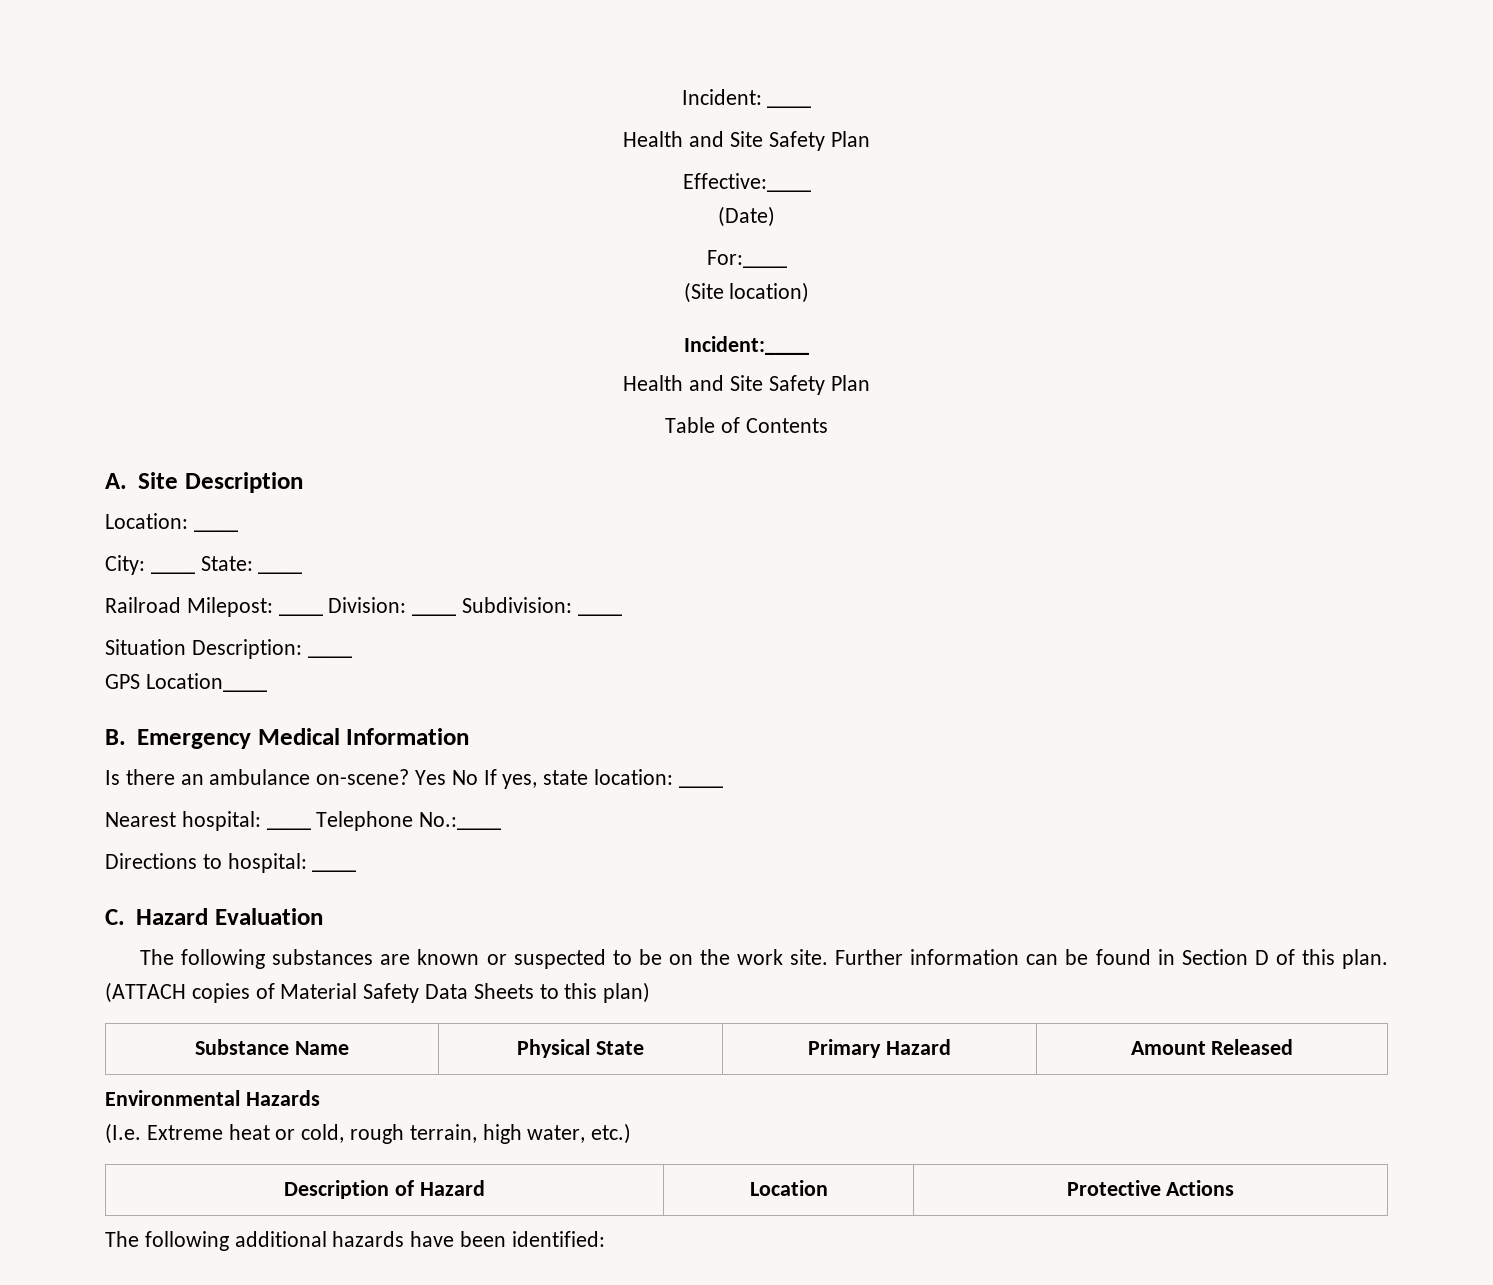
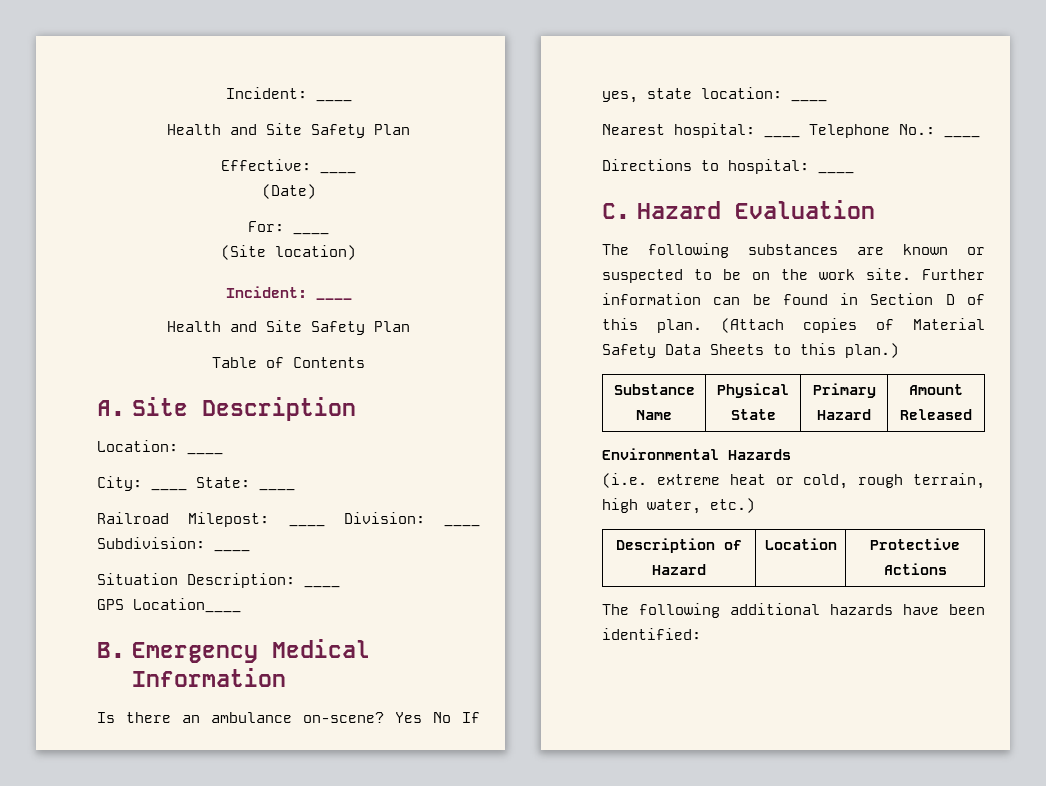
[681,89,762,105] [767,105,812,108] [623,131,870,151] [682,173,811,192] Incident: ____ // Health and Site Safety Plan // Effective:____ -> [225,87,307,99] [315,99,352,102] [167,123,410,138] [221,159,311,171] [320,171,356,174] Incident: ____ // Health and Site Safety Plan // Effective: ____
[706,250,787,268] For:____ -> [248,221,284,232] [293,232,329,235] For: ____
[684,336,809,355] Incident:____ -> [225,286,307,298] [315,298,352,300] Incident: ____
[419,812,502,830] No.:____ -> [899,124,935,135] [944,135,980,138] No.: ____
[105,982,186,1003] (ATTACH -> [721,318,784,333] (Attach
[603,982,651,1003] plan) -> [845,343,899,358] plan.)
[105,1123,223,1144] (I.e. Extreme -> [602,473,720,488] (i.e. extreme

